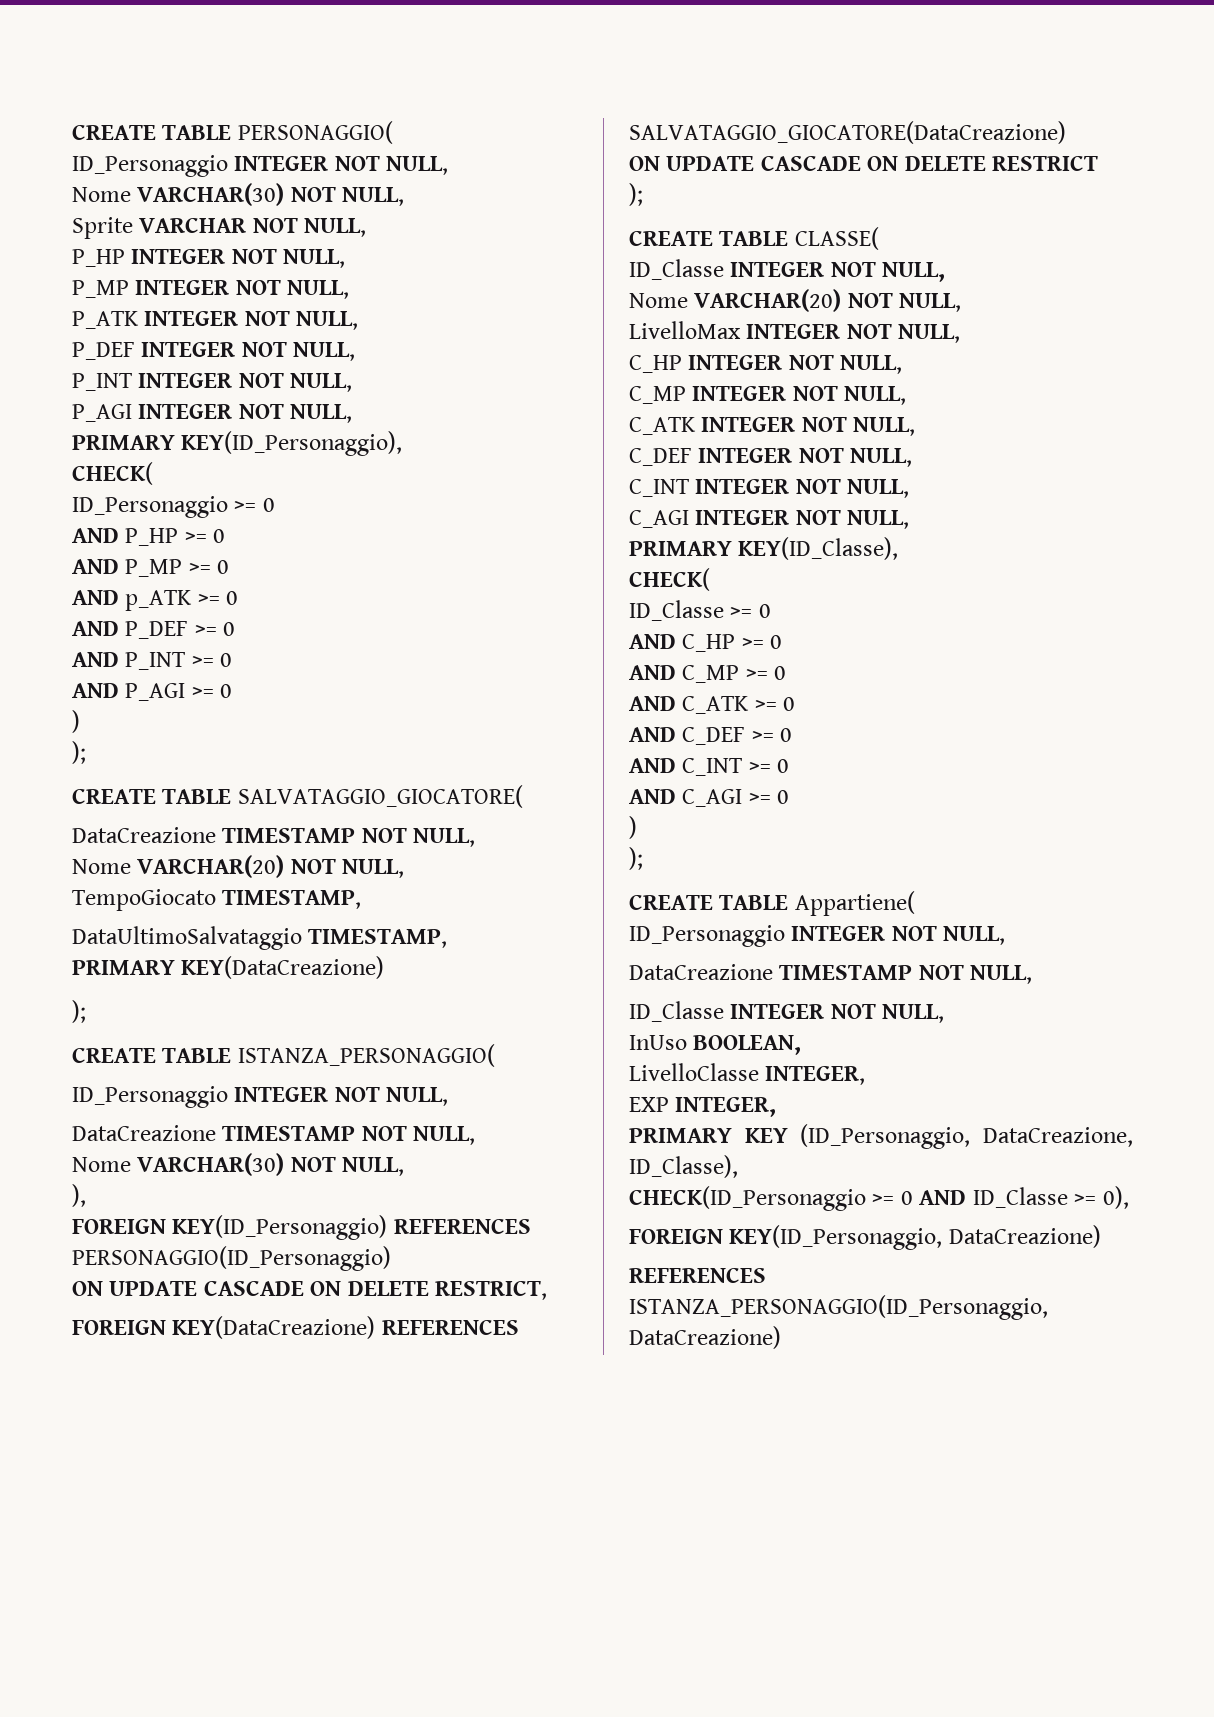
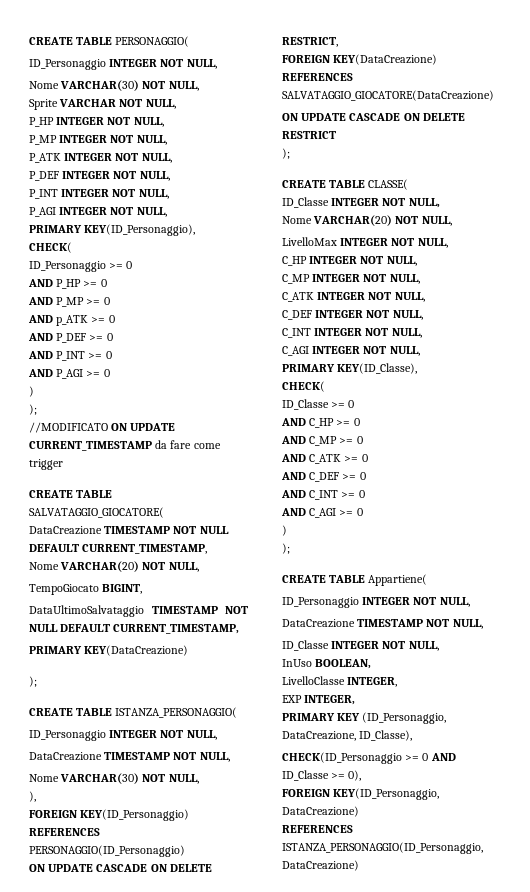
(86, 752) none -> [29,422,176,433] [29,440,221,451] [29,459,63,470] // //MODIFICATO ON UPDATE CURRENT_TIMESTAMP da fare come trigger
[413,828,476,847] NULL, -> [199,526,229,534] [29,544,208,554] NULL DEFAULT CURRENT_TIMESTAMP,
[222,890,362,909] TIMESTAMP, -> [102,584,143,594] BIGINT,
[308,929,448,948] TIMESTAMP, -> [151,606,248,614] [29,624,240,634] TIMESTAMP NOT NULL DEFAULT CURRENT_TIMESTAMP,

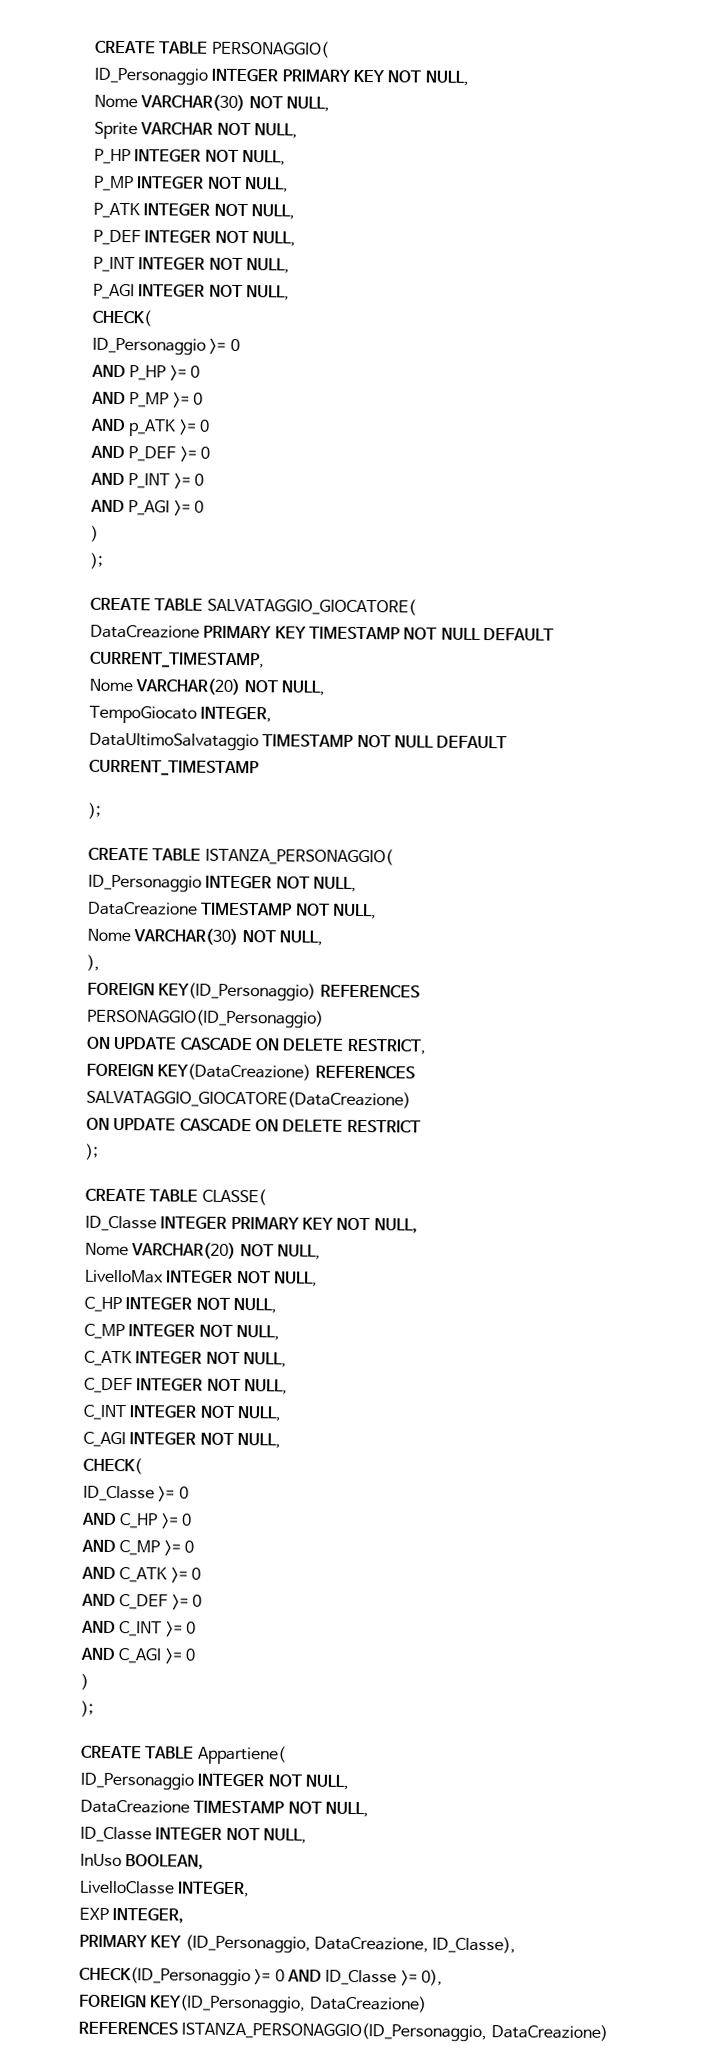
(158, 63) none -> [281,69,385,83] PRIMARY KEY
[29,224,196,236] // PRIMARY KEY(ID_Personaggio), -> (290, 293) none
[29,422,176,433] [29,440,221,451] [29,459,63,470] // //MODIFICATO ON UPDATE CURRENT_TIMESTAMP da fare come trigger -> (103, 560) none
(102, 530) none -> [203,625,307,639] PRIMARY KEY
[102,584,143,594] BIGINT, -> [200,706,273,723] INTEGER,
[113,624,240,634] [29,645,189,656] CURRENT_TIMESTAMP, // PRIMARY KEY(DataCreazione) -> [89,759,260,777] CURRENT_TIMESTAMP
(380, 202) none -> [230,1216,334,1230] PRIMARY KEY
[282,363,418,374] // PRIMARY KEY(ID_Classe), -> (281, 1441) none

